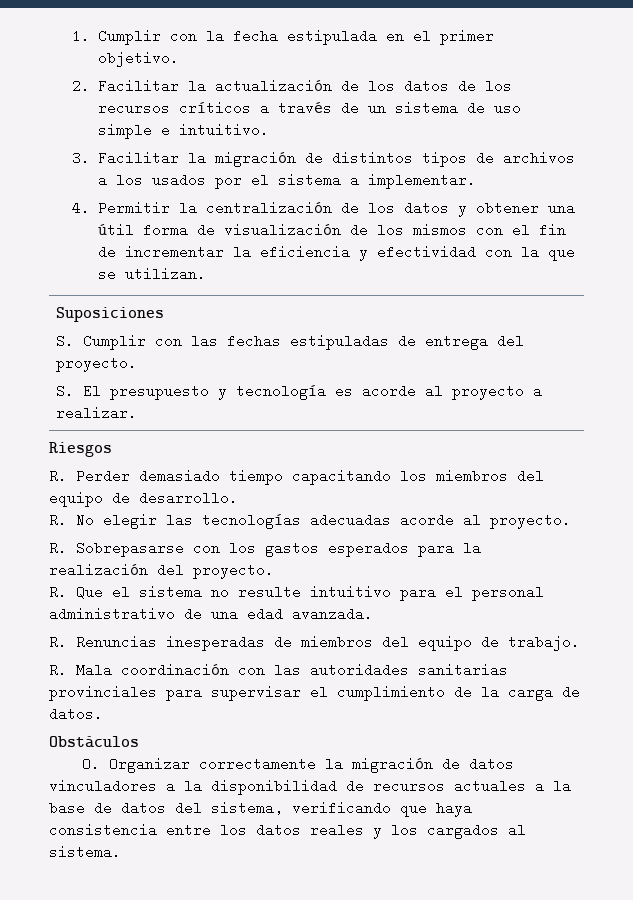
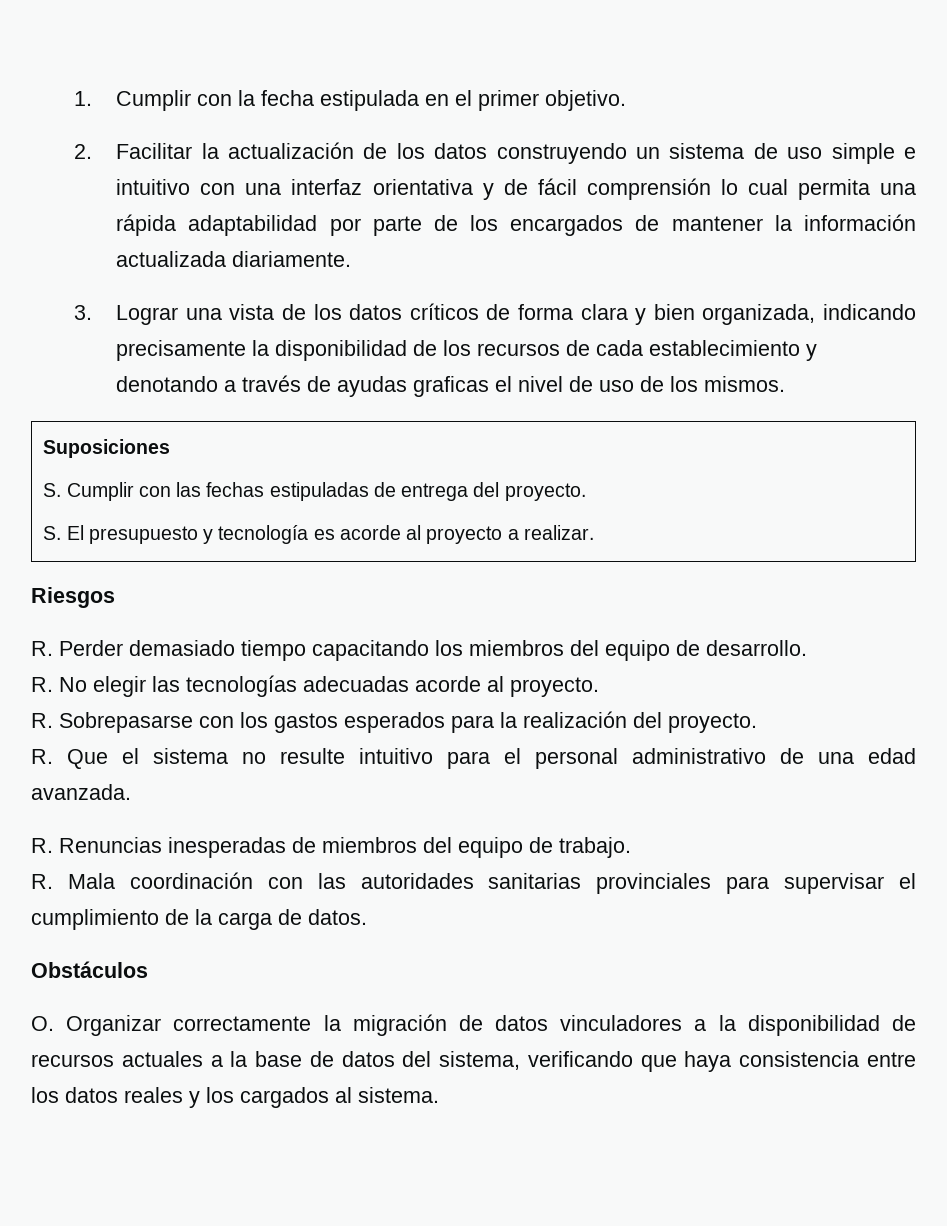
[458,79,513,93] [98,101,360,115] de los recursos críticos a través de -> [496,143,627,164] construyendo
[179,123,270,137] [71,151,576,167] [98,173,477,189] [71,201,576,217] [98,223,567,237] [98,245,576,261] [98,267,207,281] intuitivo. // 3. Facilitar la migración de distintos tipos de archivos a los usados por el sistema a implementar. // 4. Permitir la centralización de los datos y obtener una útil forma de visualización de los mismos con el fin de incrementar la eficiencia y efectividad con la que se utilizan. -> [116,178,917,200] [116,214,916,236] [116,251,352,267] [73,303,916,325] [116,340,818,361] [116,375,786,397] intuitivo con una interfaz orientativa y de fácil comprensión lo cual permita una rápida adaptabilidad por parte de los encargados de mantener la información actualizada diariamente. // 3. Lograr una vista de los datos críticos de forma clara y bien organizada, indicando precisamente la disponibilidad de los recursos de cada establecimiento y denotando a través de ayudas graficas el nivel de uso de los mismos.

